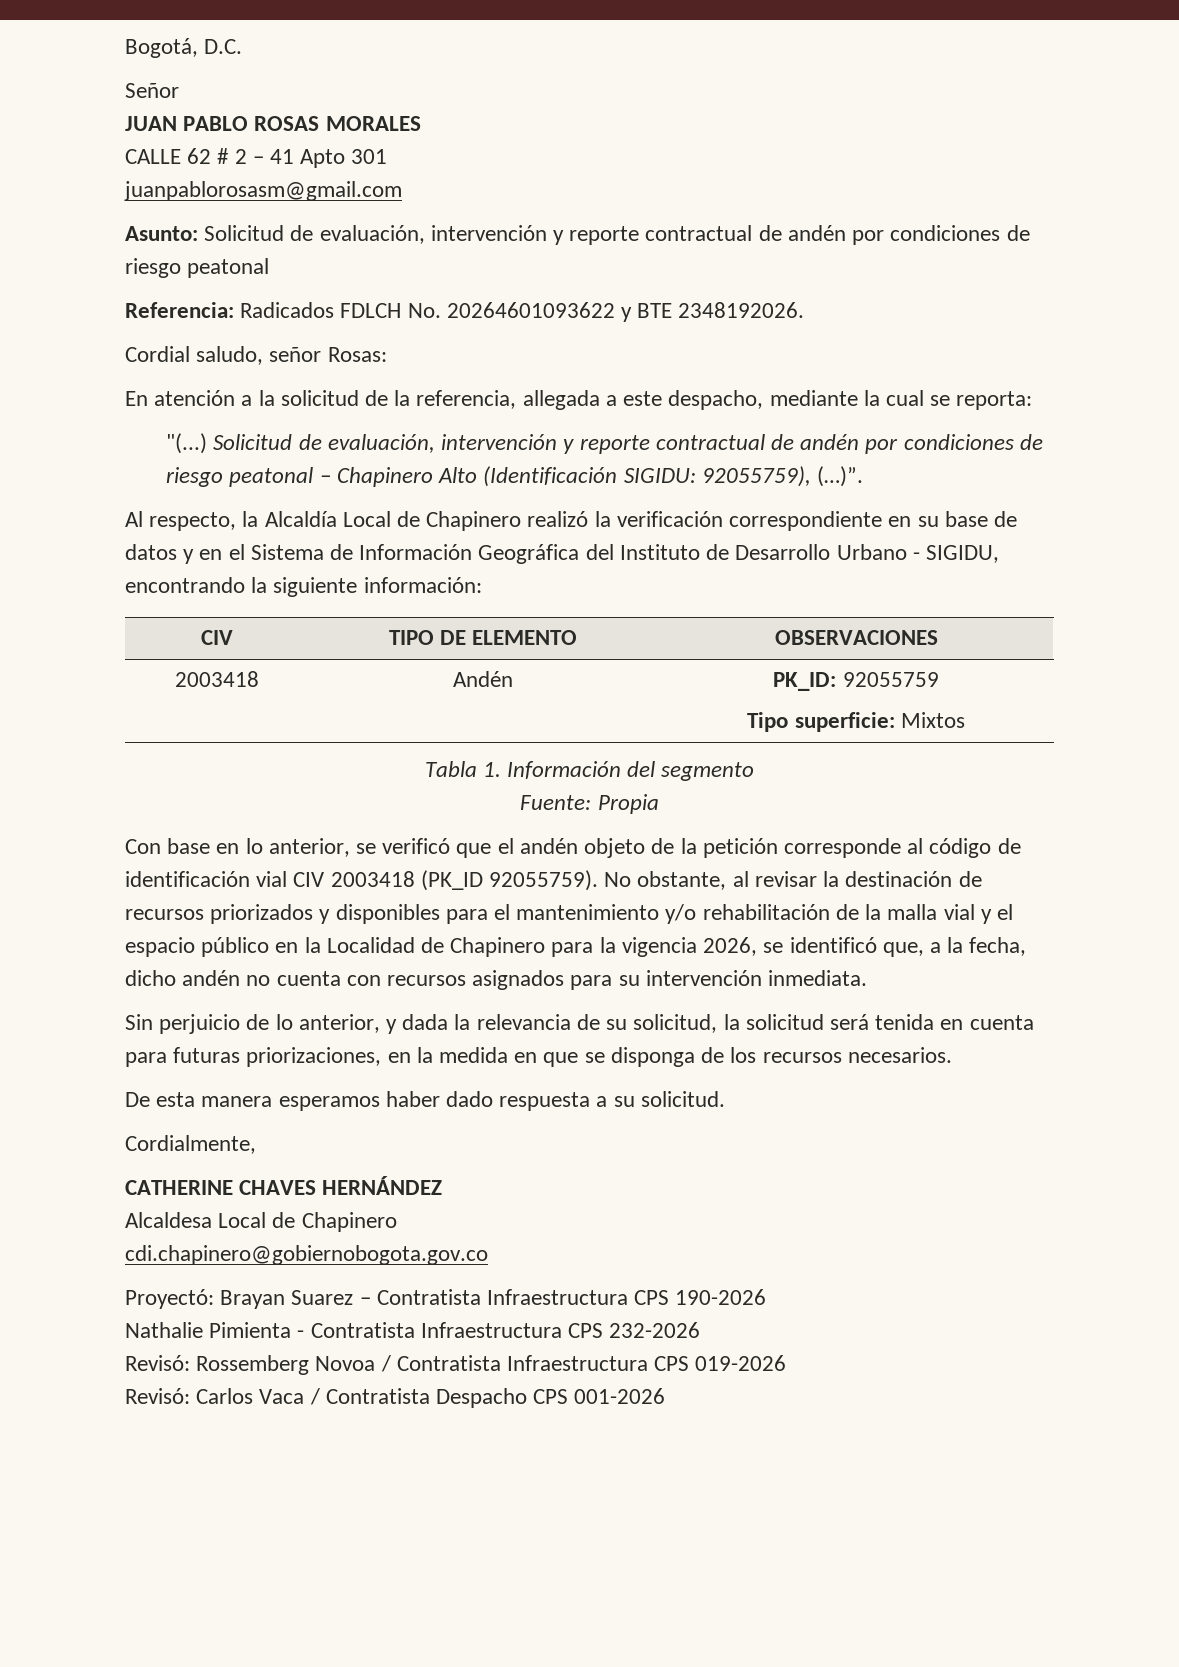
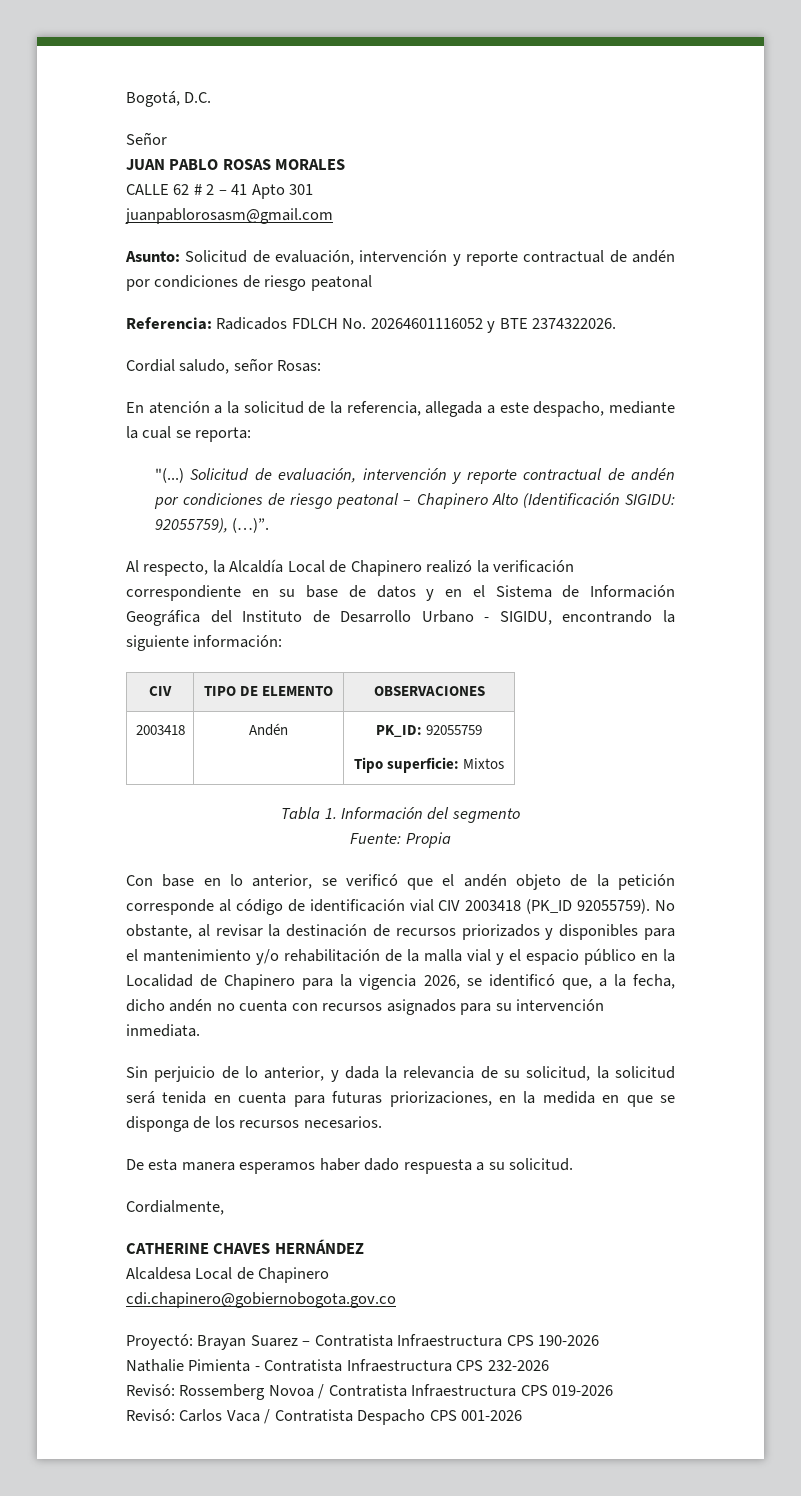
[446,302,615,318] 20264601093622 -> [370,318,483,329] 20264601116052
[678,302,805,318] 2348192026. -> [532,318,617,329] 2374322026.

